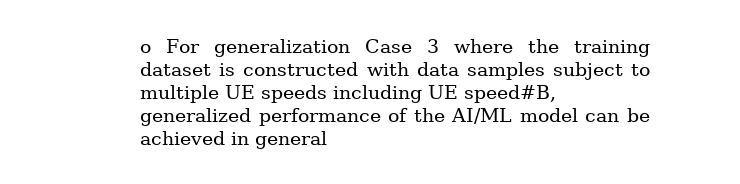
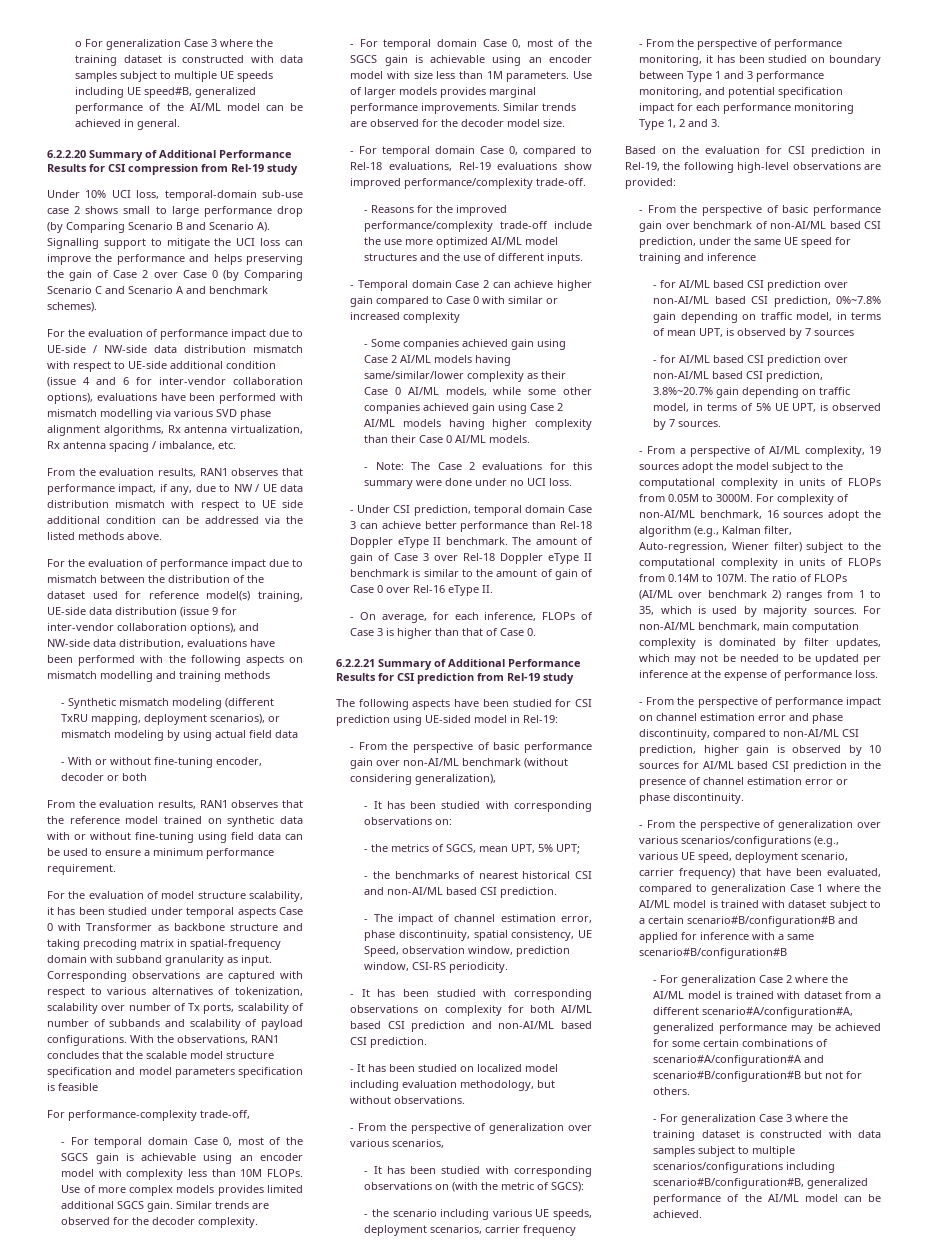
[255,131,328,149] general -> [137,119,181,130] [47,150,292,161] [47,164,298,175] [47,190,303,201] [47,206,303,217] [47,222,270,233] [47,238,303,249] [47,254,303,265] [47,270,303,281] [47,286,268,294] [47,302,97,312] [47,329,303,340] [47,345,303,353] [47,361,276,372] [47,377,303,387] [47,393,303,404] [47,409,271,420] [47,425,303,436] [47,441,236,452] [47,468,303,477] [47,484,304,495] [47,500,303,511] [47,516,303,524] [47,532,162,540] [47,559,303,570] [47,575,264,583] [47,591,303,602] [47,607,237,617] [47,623,259,634] [47,639,275,648] [47,655,303,666] [47,671,270,682] [61,698,275,709] [61,714,281,725] [61,730,299,741] [61,757,263,768] [61,773,148,781] [47,800,303,809] [47,816,303,827] [47,832,303,843] [47,848,274,859] [47,864,116,875] [47,891,303,902] [47,907,303,918] [47,923,303,931] [47,939,281,950] [47,955,272,966] [47,971,303,982] [47,987,303,998] [47,1003,304,1014] [47,1019,303,1030] [47,1035,279,1046] [47,1051,274,1059] [47,1067,303,1078] [47,1083,98,1091] [47,1110,250,1121] [61,1137,304,1148] [61,1153,303,1164] [61,1169,303,1180] [61,1185,303,1196] [61,1201,270,1212] [61,1217,259,1228] [350,39,592,50] [350,55,592,66] [350,71,592,82] [350,87,537,98] [350,103,577,114] [350,119,566,127] [350,146,592,157] [350,162,592,171] [350,178,587,189] [364,205,508,216] [364,221,592,232] [364,237,559,248] [364,253,584,264] [350,280,592,291] [350,296,559,307] [350,312,461,323] [364,339,567,350] [364,355,512,366] [364,371,567,382] [364,387,592,396] [364,403,564,414] [364,419,592,430] [364,435,531,443] [364,462,592,470] [364,478,573,489] [350,505,592,516] [350,521,592,532] [350,537,593,548] [350,553,592,564] [350,569,593,580] [350,585,494,596] [350,612,593,623] [350,628,537,639] [336,659,581,670] [336,673,574,684] [336,699,592,710] [336,715,558,726] [350,742,592,753] [350,758,569,769] [350,774,497,785] [364,801,592,812] [364,817,453,825] [364,844,581,854] [364,871,592,879] [364,887,558,898] [364,914,592,925] [364,930,592,941] [364,946,571,957] [364,962,509,973] [350,989,592,1000] [350,1005,592,1016] [350,1021,592,1032] [350,1037,428,1048] [350,1064,559,1072] [350,1080,556,1091] [350,1096,466,1104] [350,1123,592,1134] [350,1139,445,1148] [364,1166,592,1177] [364,1182,585,1192] [364,1209,592,1220] [364,1225,577,1236] [639,39,843,50] [639,55,881,66] [639,71,825,82] [639,87,844,98] [639,103,855,114] [639,119,721,130] [625,146,881,157] [625,162,881,173] [625,178,676,189] [639,205,881,216] [639,221,881,232] [639,237,852,248] [639,253,757,264] [653,280,849,291] [653,296,881,307] [653,312,881,323] [653,328,855,339] [653,355,849,366] [653,371,824,382] [653,387,851,398] [653,403,881,412] [653,419,722,430] [639,446,881,457] [639,462,844,473] [639,478,881,489] [639,494,850,505] [639,510,881,521] [639,526,793,537] [639,542,881,553] [639,558,881,569] [639,574,848,582] [639,590,881,601] [639,606,881,617] [639,622,860,633] [639,638,881,649] [639,654,881,665] [639,670,879,681] [639,697,881,708] [639,713,844,724] [639,729,860,740] [639,745,881,756] [639,761,881,772] [639,777,849,788] [639,793,745,804] [639,820,881,831] [639,836,840,847] [639,852,849,863] [639,868,881,879] [639,884,881,895] [639,900,881,911] [639,916,859,927] [639,932,815,943] [639,948,788,959] [653,975,849,986] [653,991,881,999] [653,1007,854,1018] [653,1023,881,1034] [653,1039,829,1047] [653,1055,825,1066] [653,1071,863,1082] [653,1087,691,1095] [653,1114,849,1125] [653,1130,881,1141] [653,1146,796,1157] [653,1162,836,1173] [653,1178,869,1189] [653,1194,881,1205] [653,1210,703,1218] general. // 6.2.2.20 Summary of Additional Performance Results for CSI compression from Rel-19 study // Under 10% UCI loss, temporal-domain sub-use case 2 shows small to large performance drop (by Comparing Scenario B and Scenario A). Signalling support to mitigate the UCI loss can improve the performance and helps preserving the gain of Case 2 over Case 0 (by Comparing Scenario C and Scenario A and benchmark schemes). // For the evaluation of performance impact due to UE-side / NW-side data distribution mismatch with respect to UE-side additional condition (issue 4 and 6 for inter-vendor collaboration options), evaluations have been performed with mismatch modelling via various SVD phase alignment algorithms, Rx antenna virtualization, Rx antenna spacing / imbalance, etc. // From the evaluation results, RAN1 observes that performance impact, if any, due to NW / UE data distribution mismatch with respect to UE side additional condition can be addressed via the listed methods above. // For the evaluation of performance impact due to mismatch between the distribution of the dataset used for reference model(s) training, UE-side data distribution (issue 9 for inter-vendor collaboration options), and NW-side data distribution, evaluations have been performed with the following aspects on mismatch modelling and training methods // - Synthetic mismatch modeling (different TxRU mapping, deployment scenarios), or mismatch modeling by using actual field data // - With or without fine-tuning encoder, decoder or both // From the evaluation results, RAN1 observes that the reference model trained on synthetic data with or without fine-tuning using field data can be used to ensure a minimum performance requirement. // For the evaluation of model structure scalability, it has been studied under temporal aspects Case 0 with Transformer as backbone structure and taking precoding matrix in spatial-frequency domain with subband granularity as input. Corresponding observations are captured with respect to various alternatives of tokenization, scalability over number of Tx ports, scalability of number of subbands and scalability of payload configurations. With the observations, RAN1 concludes that the scalable model structure specification and model parameters specification is feasible // For performance-complexity trade-off, // - For temporal domain Case 0, most of the SGCS gain is achievable using an encoder model with complexity less than 10M FLOPs. Use of more complex models provides limited additional SGCS gain. Similar trends are observed for the decoder complexity. // - For temporal domain Case 0, most of the SGCS gain is achievable using an encoder model with size less than 1M parameters. Use of larger models provides marginal performance improvements. Similar trends are observed for the decoder model size. // - For temporal domain Case 0, compared to Rel-18 evaluations, Rel-19 evaluations show improved performance/complexity trade-off. // - Reasons for the improved performance/complexity trade-off include the use more optimized AI/ML model structures and the use of different inputs. // - Temporal domain Case 2 can achieve higher gain compared to Case 0 with similar or increased complexity // - Some companies achieved gain using Case 2 AI/ML models having same/similar/lower complexity as their Case 0 AI/ML models, while some other companies achieved gain using Case 2 AI/ML models having higher complexity than their Case 0 AI/ML models. // - Note: The Case 2 evaluations for this summary were done under no UCI loss. // - Under CSI prediction, temporal domain Case 3 can achieve better performance than Rel-18 Doppler eType II benchmark. The amount of gain of Case 3 over Rel-18 Doppler eType II benchmark is similar to the amount of gain of Case 0 over Rel-16 eType II. // - On average, for each inference, FLOPs of Case 3 is higher than that of Case 0. // 6.2.2.21 Summary of Additional Performance Results for CSI prediction from Rel-19 study // The following aspects have been studied for CSI prediction using UE-sided model in Rel-19: // - From the perspective of basic performance gain over non-AI/ML benchmark (without considering generalization), // - It has been studied with corresponding observations on: // - the metrics of SGCS, mean UPT, 5% UPT; // - the benchmarks of nearest historical CSI and non-AI/ML based CSI prediction. // - The impact of channel estimation error, phase discontinuity, spatial consistency, UE Speed, observation window, prediction window, CSI-RS periodicity. // - It has been studied with corresponding observations on complexity for both AI/ML based CSI prediction and non-AI/ML based CSI prediction. // - It has been studied on localized model including evaluation methodology, but without observations. // - From the perspective of generalization over various scenarios, // - It has been studied with corresponding observations on (with the metric of SGCS): // - the scenario including various UE speeds, deployment scenarios, carrier frequency // - From the perspective of performance monitoring, it has been studied on boundary between Type 1 and 3 performance monitoring, and potential specification impact for each performance monitoring Type 1, 2 and 3. // Based on the evaluation for CSI prediction in Rel-19, the following high-level observations are provided: // - From the perspective of basic performance gain over benchmark of non-AI/ML based CSI prediction, under the same UE speed for training and inference // - for AI/ML based CSI prediction over non-AI/ML based CSI prediction, 0%~7.8% gain depending on traffic model, in terms of mean UPT, is observed by 7 sources // - for AI/ML based CSI prediction over non-AI/ML based CSI prediction, 3.8%~20.7% gain depending on traffic model, in terms of 5% UE UPT, is observed by 7 sources. // - From a perspective of AI/ML complexity, 19 sources adopt the model subject to the computational complexity in units of FLOPs from 0.05M to 3000M. For complexity of non-AI/ML benchmark, 16 sources adopt the algorithm (e.g., Kalman filter, Auto-regression, Wiener filter) subject to the computational complexity in units of FLOPs from 0.14M to 107M. The ratio of FLOPs (AI/ML over benchmark 2) ranges from 1 to 35, which is used by majority sources. For non-AI/ML benchmark, main computation complexity is dominated by filter updates, which may not be needed to be updated per inference at the expense of performance loss. // - From the perspective of performance impact on channel estimation error and phase discontinuity, compared to non-AI/ML CSI prediction, higher gain is observed by 10 sources for AI/ML based CSI prediction in the presence of channel estimation error or phase discontinuity. // - From the perspective of generalization over various scenarios/configurations (e.g., various UE speed, deployment scenario, carrier frequency) that have been evaluated, compared to generalization Case 1 where the AI/ML model is trained with dataset subject to a certain scenario#B/configuration#B and applied for inference with a same scenario#B/configuration#B // - For generalization Case 2 where the AI/ML model is trained with dataset from a different scenario#A/configuration#A, generalized performance may be achieved for some certain combinations of scenario#A/configuration#A and scenario#B/configuration#B but not for others. // - For generalization Case 3 where the training dataset is constructed with data samples subject to multiple scenarios/configurations including scenario#B/configuration#B, generalized performance of the AI/ML model can be achieved.

